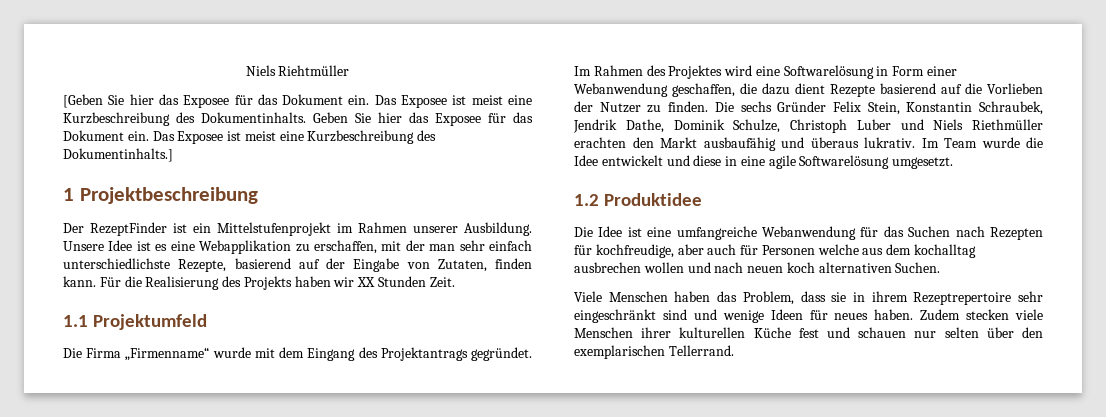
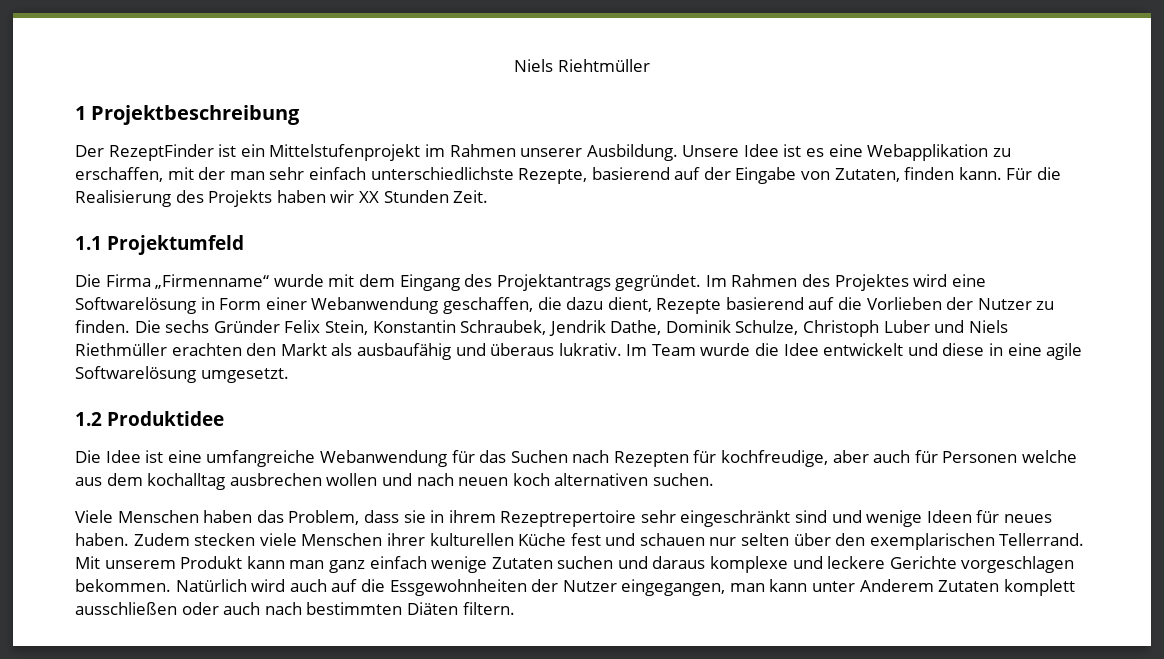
[63,94,533,108] [63,112,533,126] [63,130,437,144] [63,148,173,162] // [Geben Sie hier das Exposee für das Dokument ein. Das Exposee ist meist eine Kurzbeschreibung des Dokumentinhalts. Geben Sie hier das Exposee für das Dokument ein. Das Exposee ist meist eine Kurzbeschreibung des Dokumentinhalts.] -> (650, 65) none
[795,83,825,94] dient -> [607,297,652,312] dient,
(697, 142) none -> [331,343,353,356] als
[895,262,941,273] Suchen. -> [652,473,714,486] suchen.
(734, 350) none -> [75,556,1075,573] [75,579,1075,596] [75,602,515,615] Mit unserem Produkt kann man ganz einfach wenige Zutaten suchen und daraus komplexe und leckere Gerichte vorgeschlagen bekommen. Natürlich wird auch auf die Essgewohnheiten der Nutzer eingegangen, man kann unter Anderem Zutaten komplett ausschließen oder auch nach bestimmten Diäten filtern.

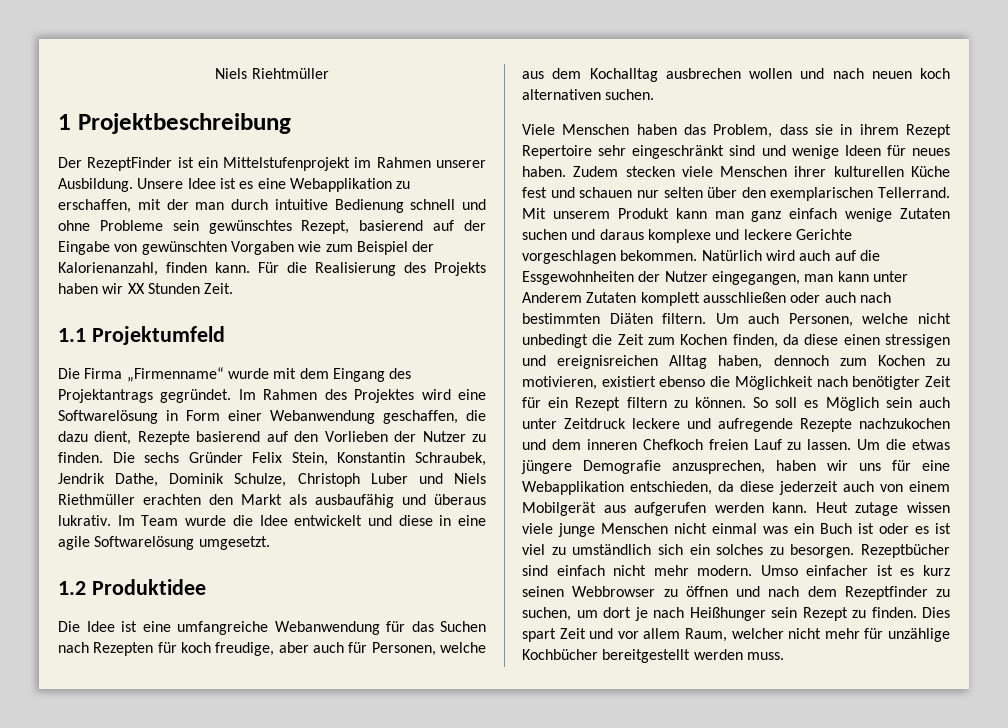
[269,167,588,184] sehr einfach unterschiedlichste Rezepte, -> [231,199,486,213] [58,220,350,234] durch intuitive Bedienung schnell und ohne Probleme sein gewünschtes Rezept,
[834,168,900,182] Zutaten, -> [141,241,435,255] [58,262,158,276] gewünschten Vorgaben wie zum Beispiel der Kalorienanzahl,
[838,297,863,310] die -> [294,431,319,442] den
[721,450,829,467] kochfreudige, -> [181,642,275,656] koch freudige,
[942,451,1018,463] Personen -> [371,642,436,656] Personen,
[147,473,226,490] kochalltag -> [589,68,658,82] Kochalltag
[500,510,637,527] Rezeptrepertoire -> [906,124,951,138] [522,145,592,159] Rezept Repertoire
(515, 608) none -> [715,313,951,327] [522,334,950,348] [522,355,950,369] [522,376,951,390] [522,397,950,411] [522,418,950,432] [522,439,950,450] [521,460,950,474] [522,481,950,495] [522,502,950,516] [522,523,951,537] [522,544,950,558] [522,565,950,576] [522,586,950,600] [522,607,950,621] [522,628,951,642] [522,649,784,663] Um auch Personen, welche nicht unbedingt die Zeit zum Kochen finden, da diese einen stressigen und ereignisreichen Alltag haben, dennoch zum Kochen zu motivieren, existiert ebenso die Möglichkeit nach benötigter Zeit für ein Rezept filtern zu können. So soll es Möglich sein auch unter Zeitdruck leckere und aufregende Rezepte nachzukochen und dem inneren Chefkoch freien Lauf zu lassen. Um die etwas jüngere Demografie anzusprechen, haben wir uns für eine Webapplikation entschieden, da diese jederzeit auch von einem Mobilgerät aus aufgerufen werden kann. Heut zutage wissen viele junge Menschen nicht einmal was ein Buch ist oder es ist viel zu umständlich sich ein solches zu besorgen. Rezeptbücher sind einfach nicht mehr modern. Umso einfacher ist es kurz seinen Webbrowser zu öffnen und nach dem Rezeptfinder zu suchen, um dort je nach Heißhunger sein Rezept zu finden. Dies spart Zeit und vor allem Raum, welcher nicht mehr für unzählige Kochbücher bereitgestellt werden muss.

